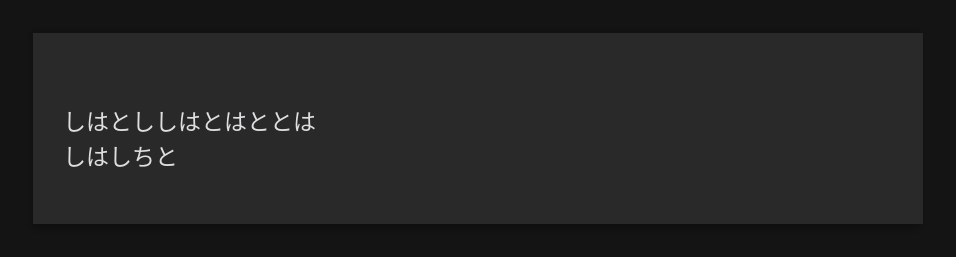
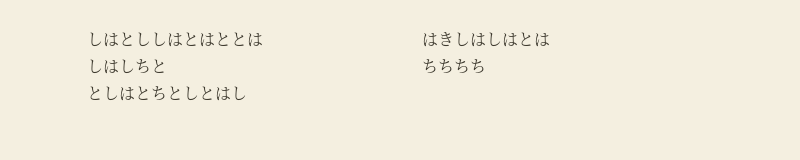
(178, 156) none -> [87,86,247,101] [422,32,550,47] [422,59,486,74] // としはとちとしとはし // はきしはしはとは // ちちちち

